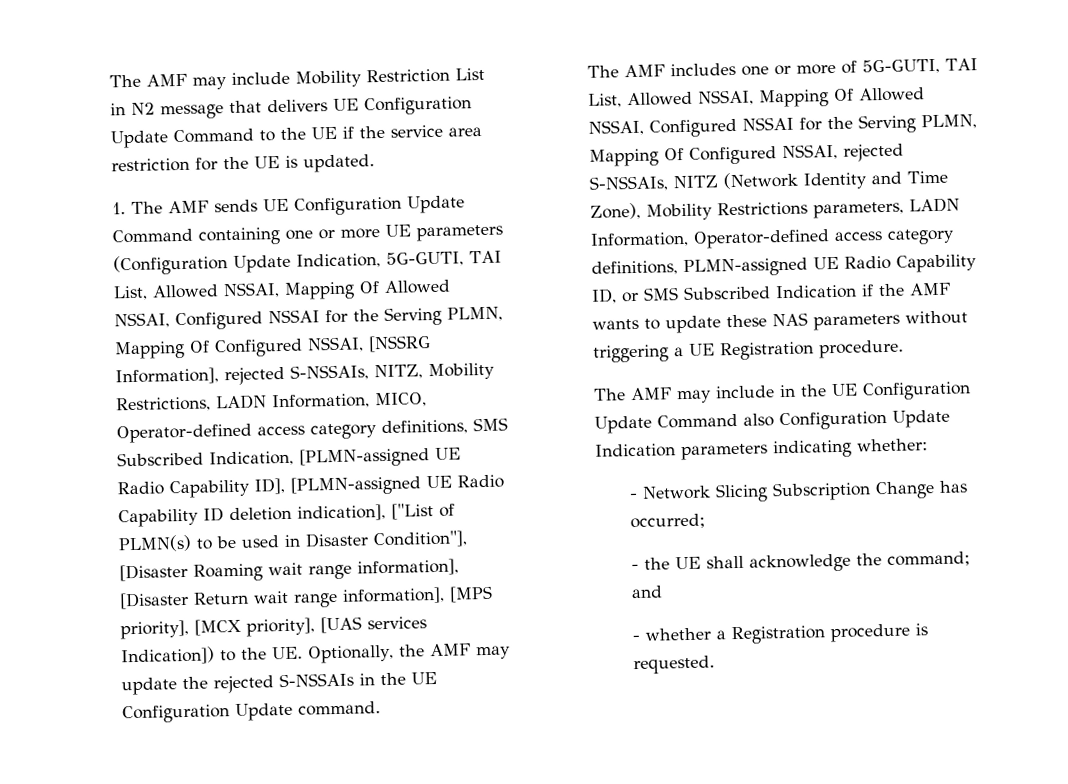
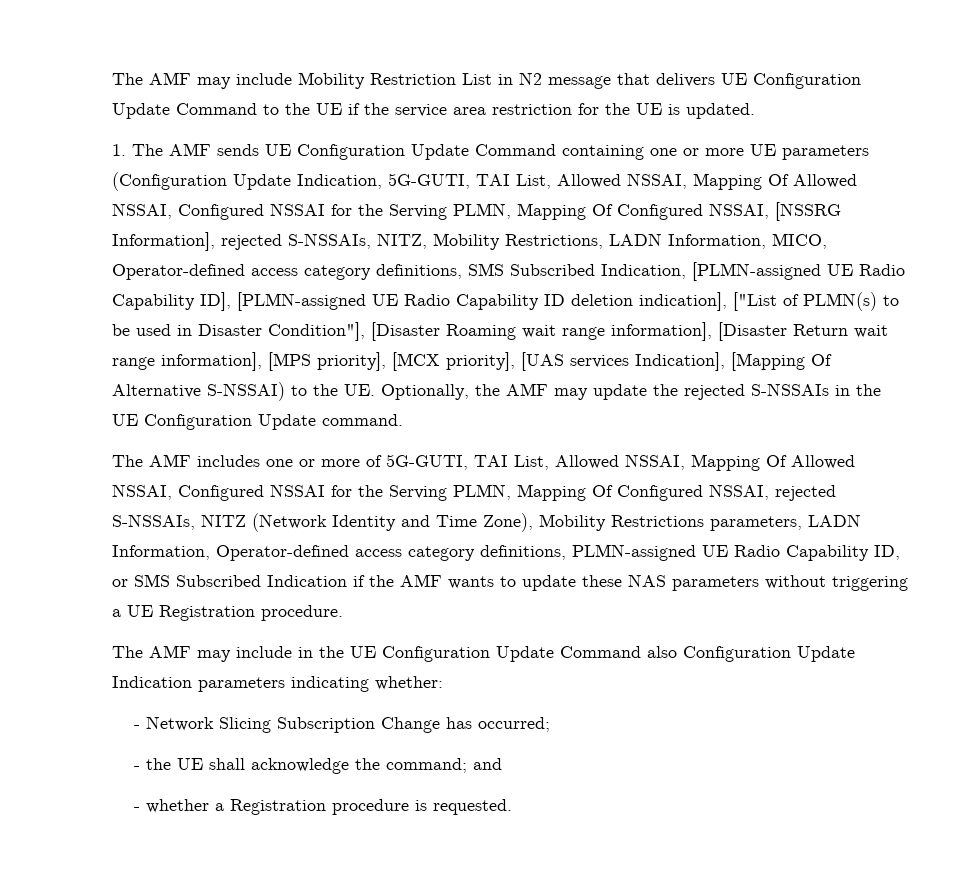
[120,646,215,666] Indication]) -> [634,352,832,371] [111,382,285,401] Indication], [Mapping Of Alternative S-NSSAI)

